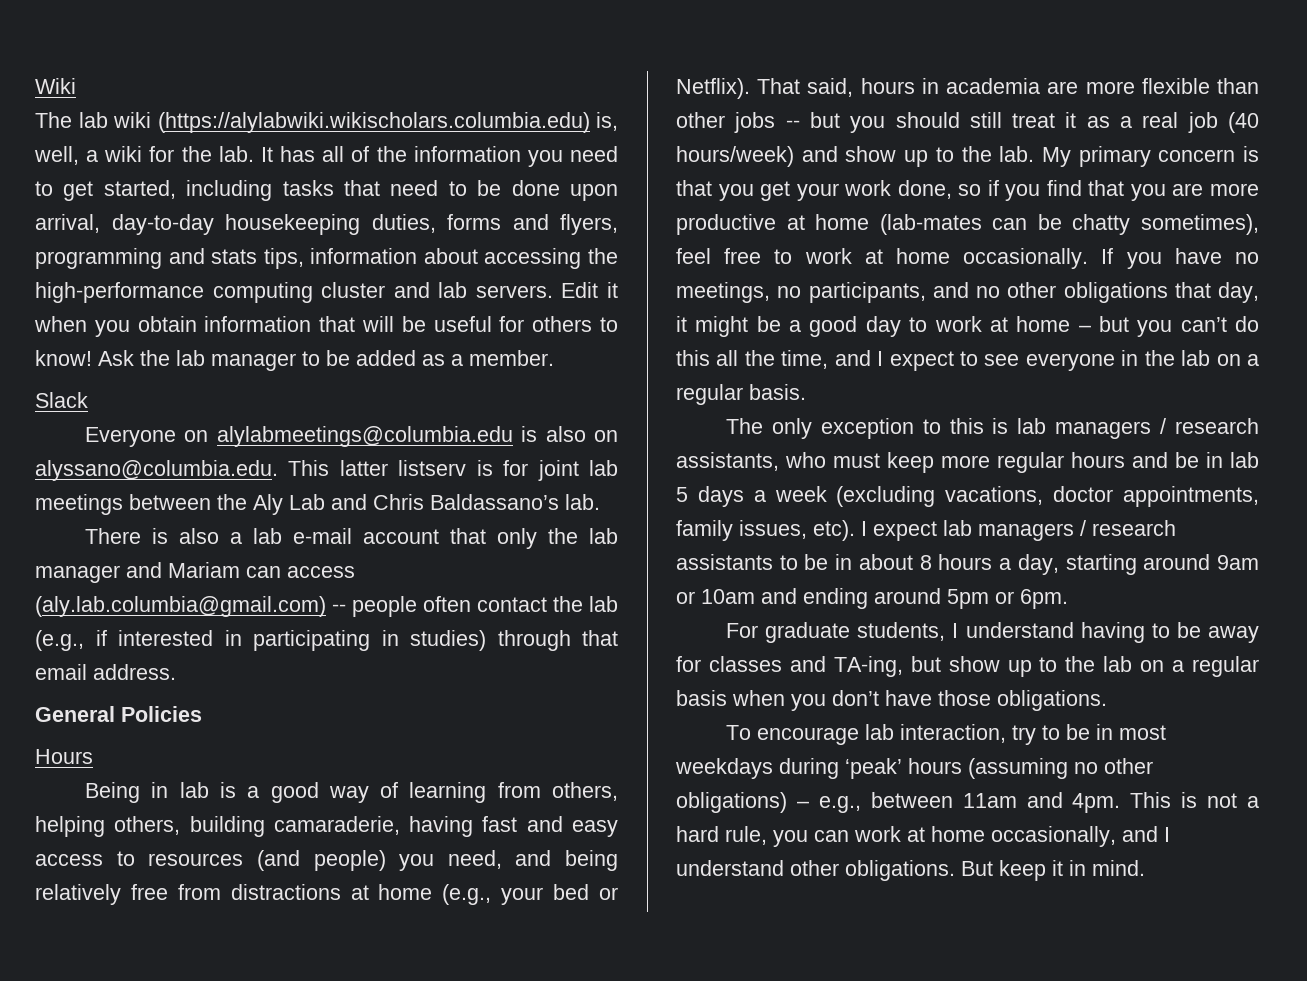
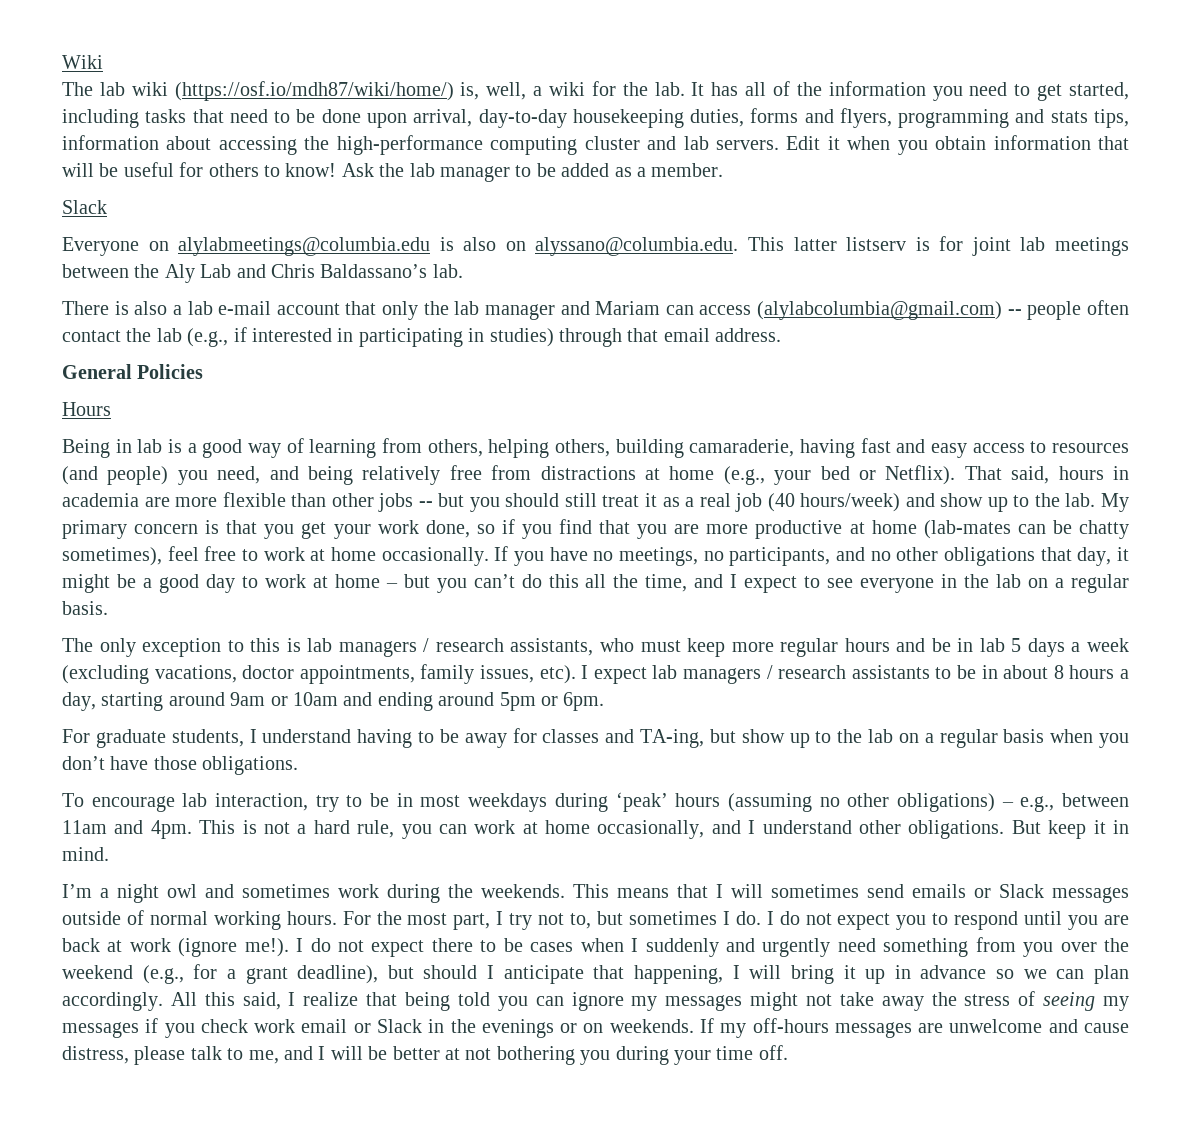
[157,112,590,133] (https://alylabwiki.wikischolars.columbia.edu) -> [174,81,454,101] (https://osf.io/mdh87/wiki/home/)
[35,596,326,617] (aly.lab.columbia@gmail.com) -> [757,301,1003,320] (alylabcolumbia@gmail.com)
(1145, 868) none -> [62,884,1129,903] [62,910,1129,930] [62,937,1129,957] [62,964,1129,984] [62,991,1130,1011] [62,1018,1130,1038] [62,1045,788,1065] // I’m a night owl and sometimes work during the weekends. This means that I will sometimes send emails or Slack messages outside of normal working hours. For the most part, I try not to, but sometimes I do. I do not expect you to respond until you are back at work (ignore me!). I do not expect there to be cases when I suddenly and urgently need something from you over the weekend (e.g., for a grant deadline), but should I anticipate that happening, I will bring it up in advance so we can plan accordingly. All this said, I realize that being told you can ignore my messages might not take away the stress of seeing my messages if you check work email or Slack in the evenings or on weekends. If my off-hours messages are unwelcome and cause distress, please talk to me, and I will be better at not bothering you during your time off.

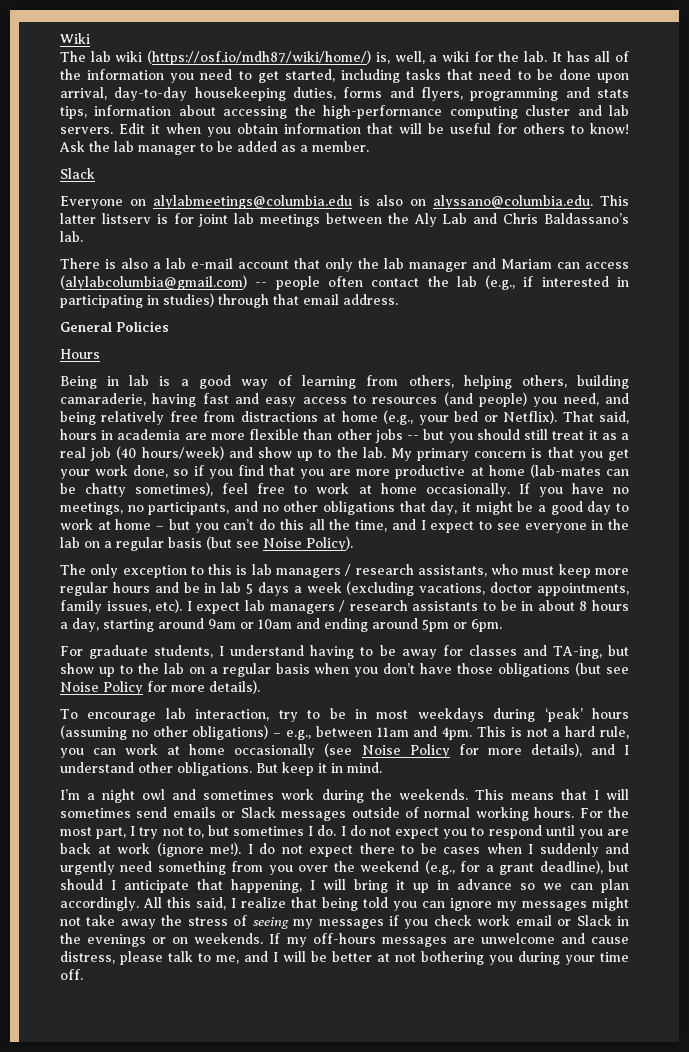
[62,601,108,615] basis. -> [168,536,353,551] basis (but see Noise Policy).
[202,756,299,775] obligations. -> [498,662,629,677] [60,680,260,695] obligations (but see Noise Policy for more details).
[597,820,705,839] occasionally, -> [234,743,582,758] occasionally (see Noise Policy for more details),

